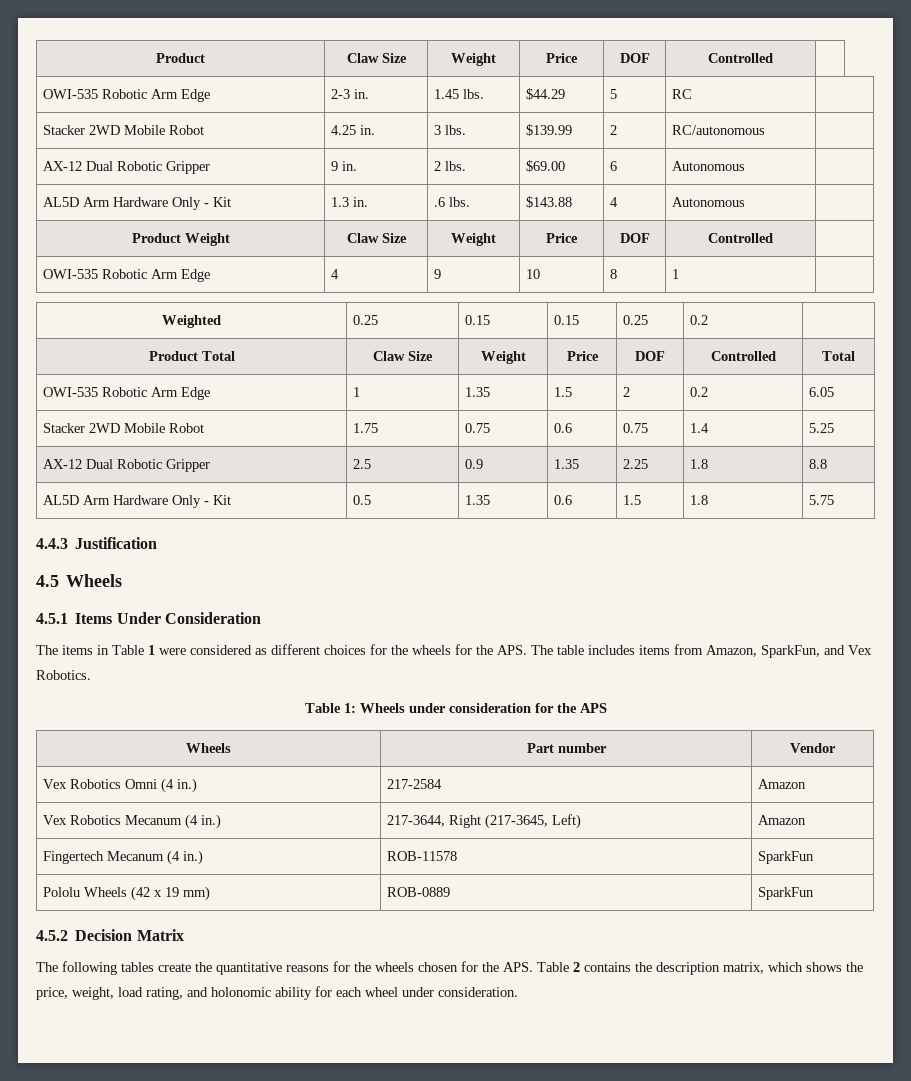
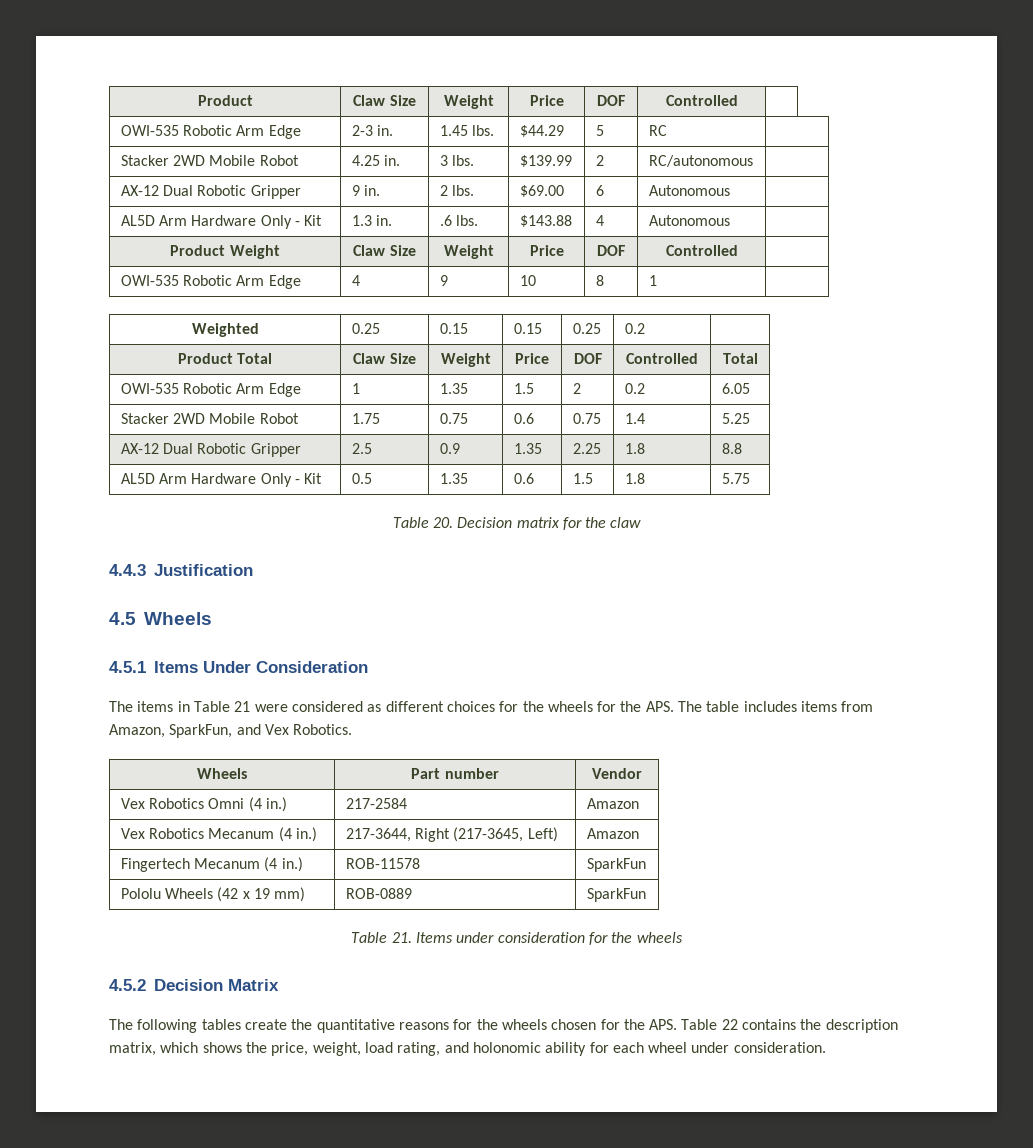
(835, 500) none -> [392,517,642,530] // Table 20. Decision matrix for the claw
[148,645,155,655] 1 -> [234,701,251,712] 21
[304,703,607,713] // Table 1: Wheels under consideration for the APS -> (353, 729) none
(815, 893) none -> [351,932,683,945] // Table 21. Items under consideration for the wheels
[573,962,580,972] 2 -> [721,1019,738,1030] 22

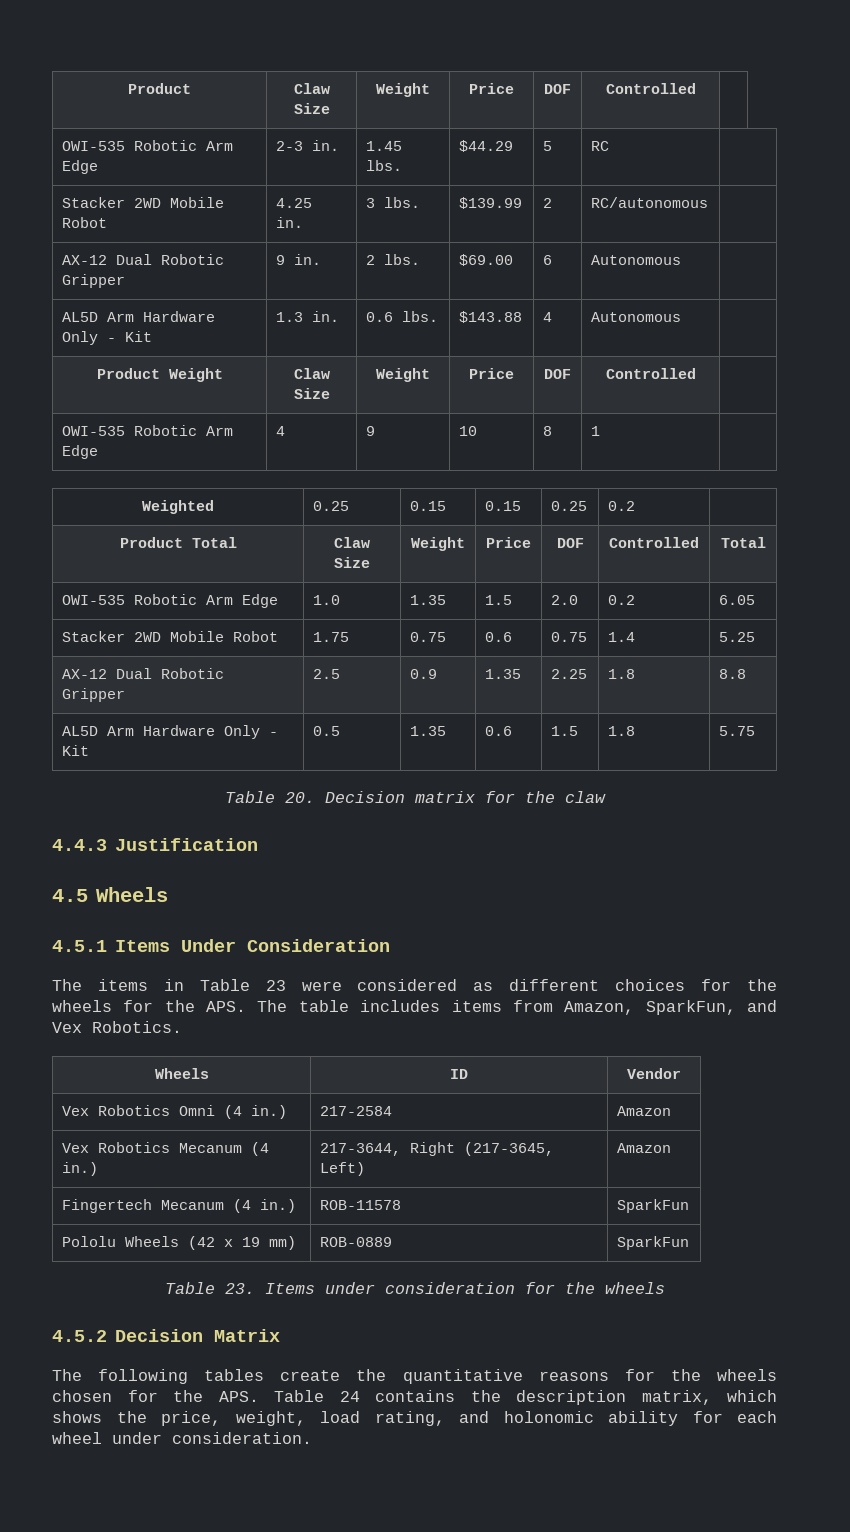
[439,215,452,226] .6 -> [366,312,394,322] 0.6
[351,383,360,394] 1 -> [313,595,341,605] 1.0
[572,383,581,394] 2 -> [551,595,579,605] 2.0
[234,701,251,712] 21 -> [265,980,286,991] 23
[411,768,499,779] Part number -> [450,1069,469,1079] ID
[391,932,412,943] 21. -> [224,1283,255,1294] 23.
[721,1019,738,1030] 22 -> [339,1391,360,1402] 24

